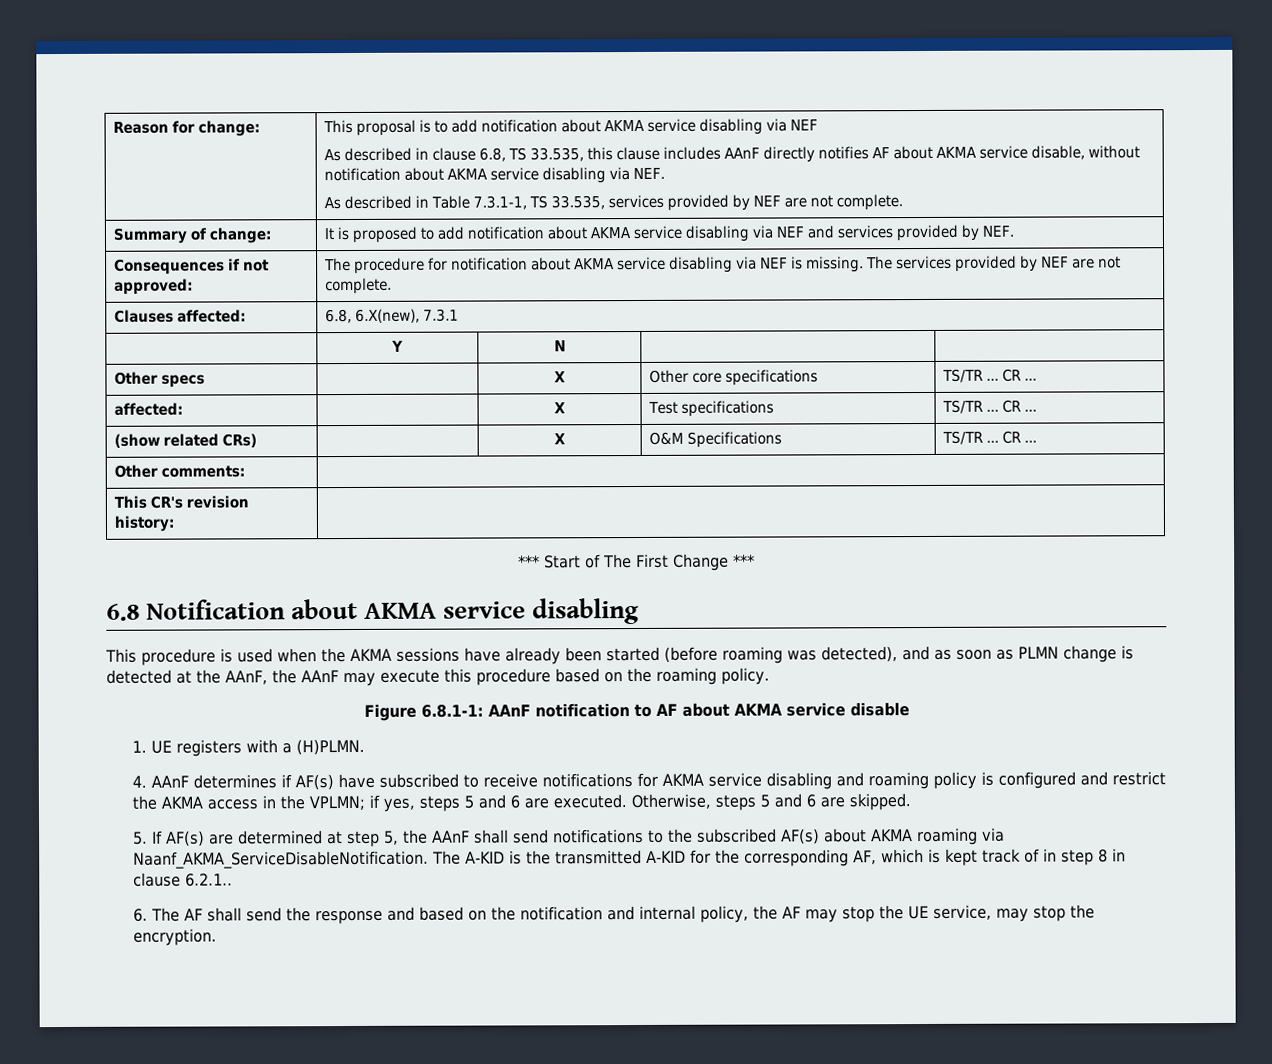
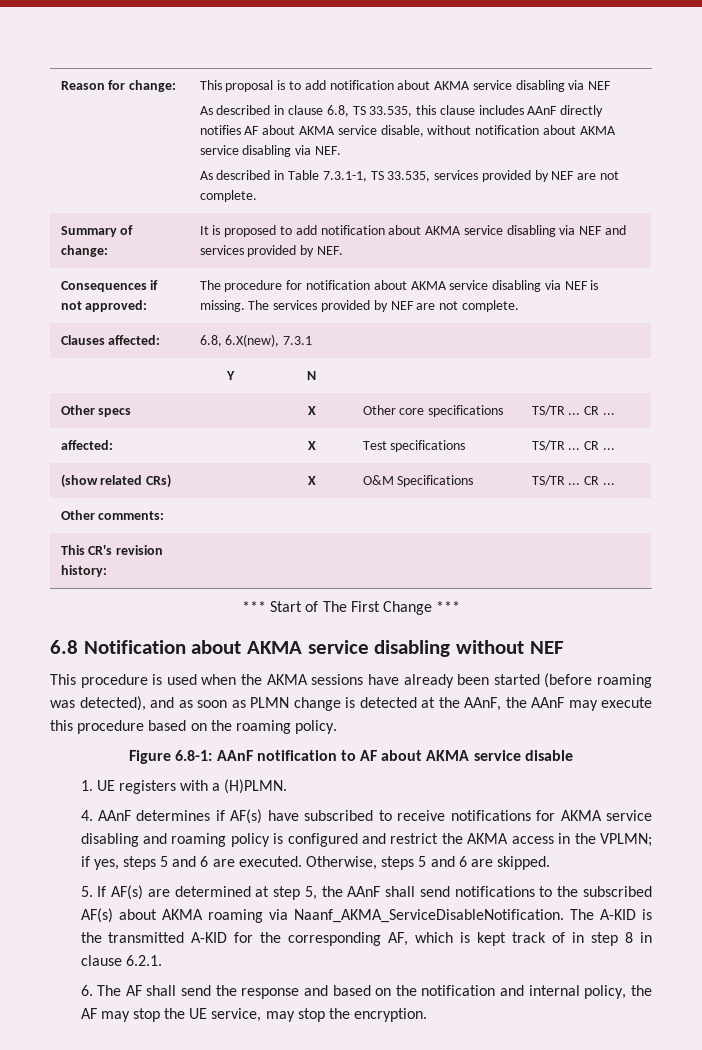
(639, 611) none -> [456,640,564,654] without NEF
[420,704,484,718] 6.8.1-1: -> [175,750,213,761] 6.8-1:
[184,873,233,887] 6.2.1.. -> [125,955,162,966] 6.2.1.

